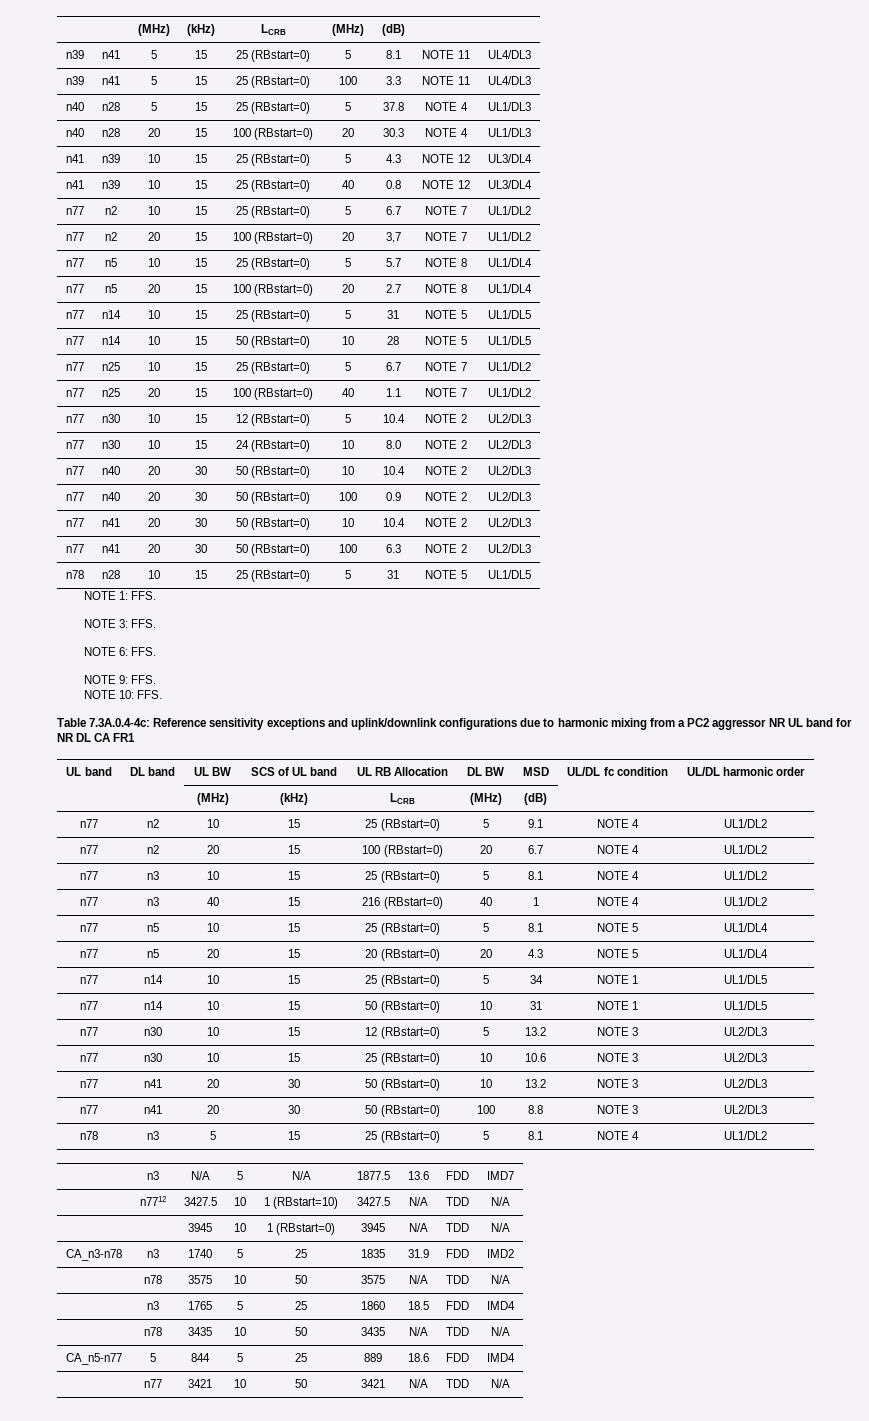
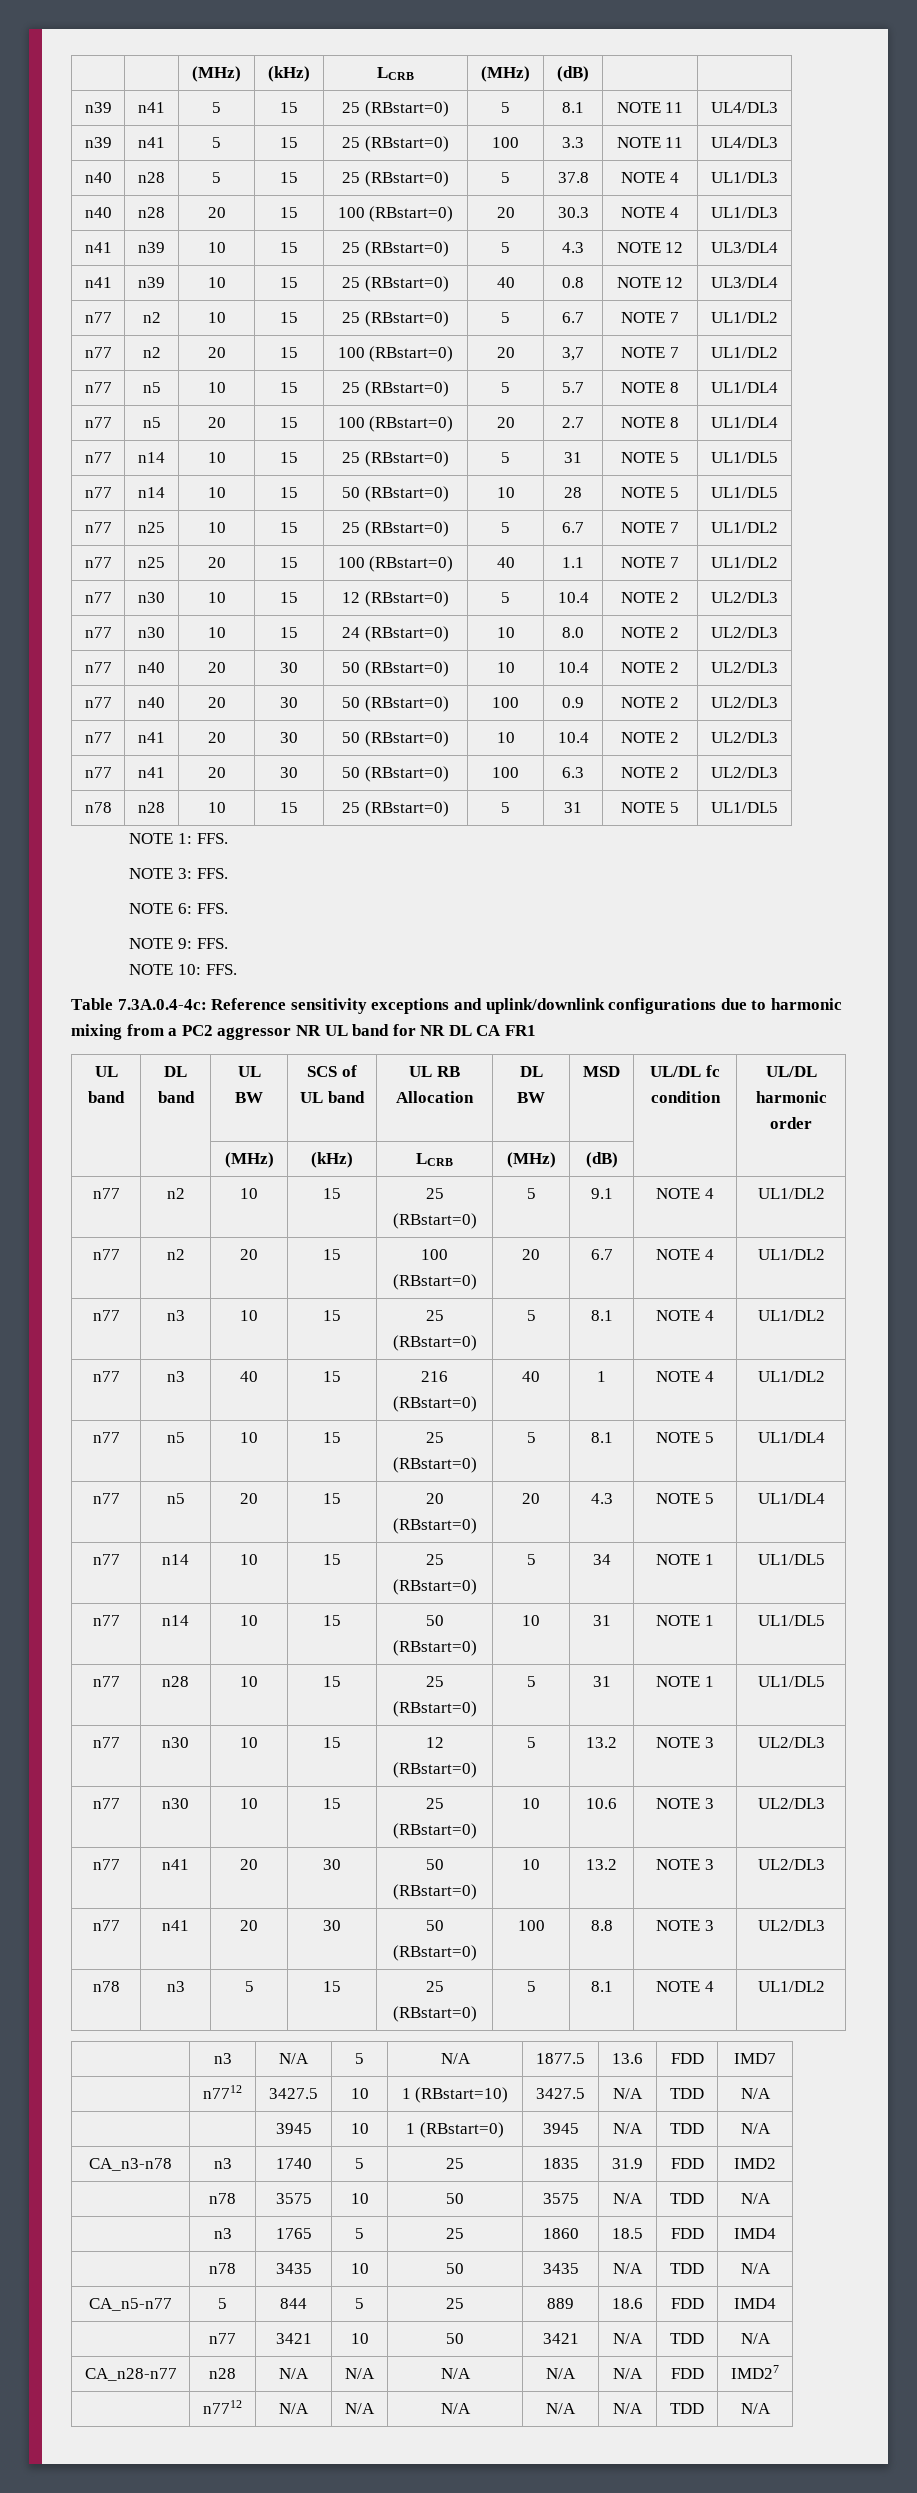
(767, 1005) none -> [92,1676,120,1687] [162,1676,189,1687] [240,1676,258,1687] [323,1676,341,1687] [425,1676,444,1687] [392,1701,477,1717] [526,1676,536,1687] [592,1676,611,1687] [656,1676,714,1687] [757,1676,825,1687] // n77 | n28 | 10 | 15 | 25 (RBstart=0) | 5 | 31 | NOTE 1 | UL1/DL5
(510, 1383) none -> [84,2368,177,2381] [209,2368,236,2379] [279,2368,309,2379] [345,2368,375,2379] [440,2368,471,2379] [546,2368,576,2379] [613,2368,643,2379] [670,2368,704,2379] [731,2365,779,2379] [203,2400,242,2414] [279,2403,309,2414] [345,2403,375,2414] [440,2403,471,2414] [546,2403,576,2414] [613,2403,643,2414] [670,2403,704,2414] [740,2403,771,2414] // CA_n28-n77 | n28 | N/A | N/A | N/A | N/A | N/A | FDD | IMD27 // | n7712 | N/A | N/A | N/A | N/A | N/A | TDD | N/A

